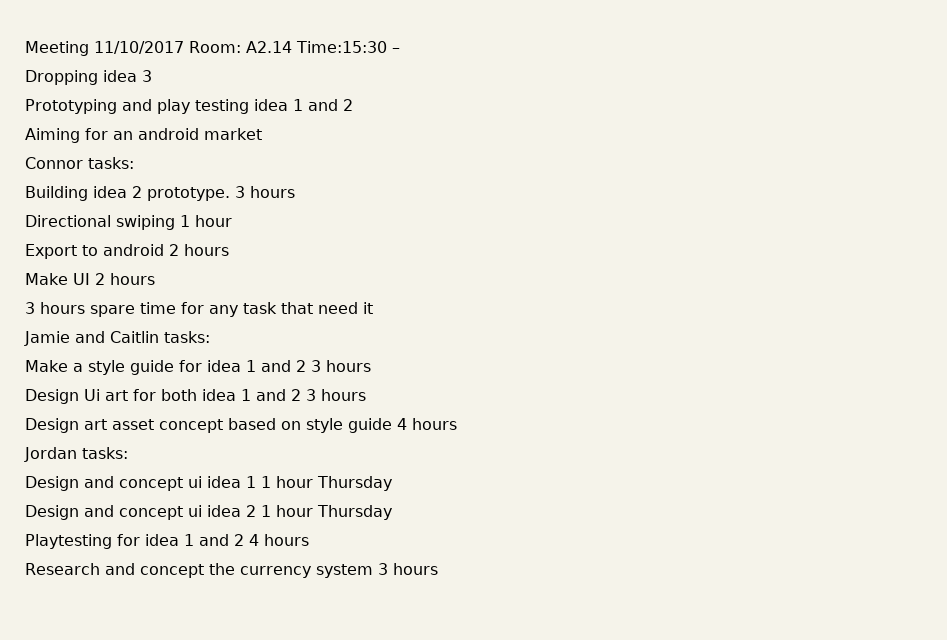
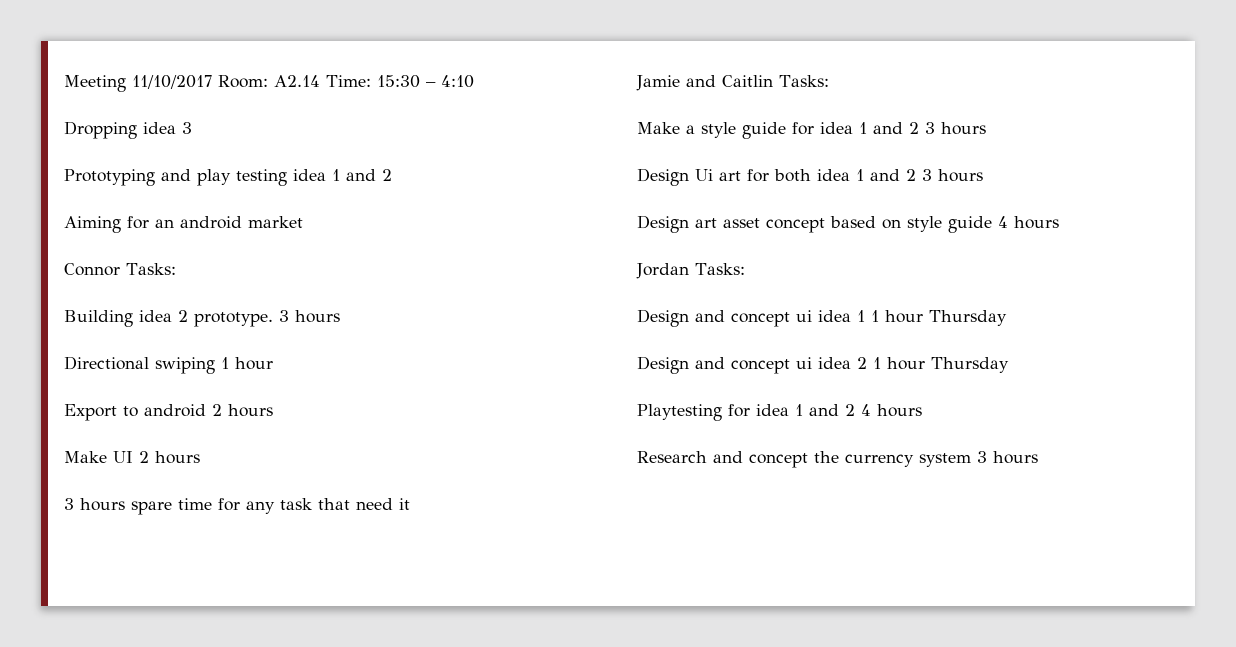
[296,41,387,53] Time:15:30 -> [326,75,420,88] Time: 15:30
(400, 50) none -> [441,75,474,88] 4:10
[88,157,134,169] tasks: -> [126,263,176,275] Tasks:
[164,331,210,343] tasks: -> [779,75,829,87] Tasks:
[82,447,128,459] tasks: -> [695,263,745,275] Tasks:

